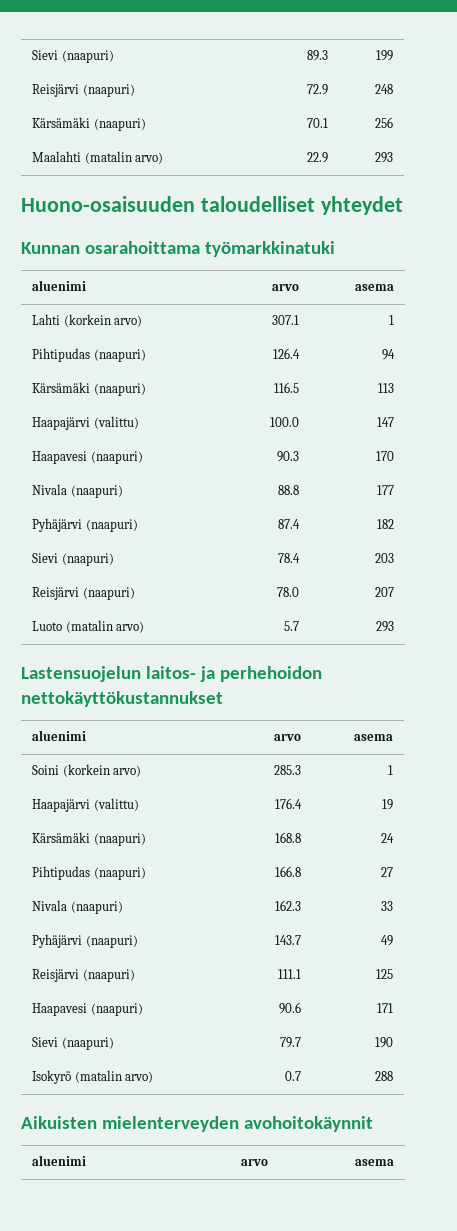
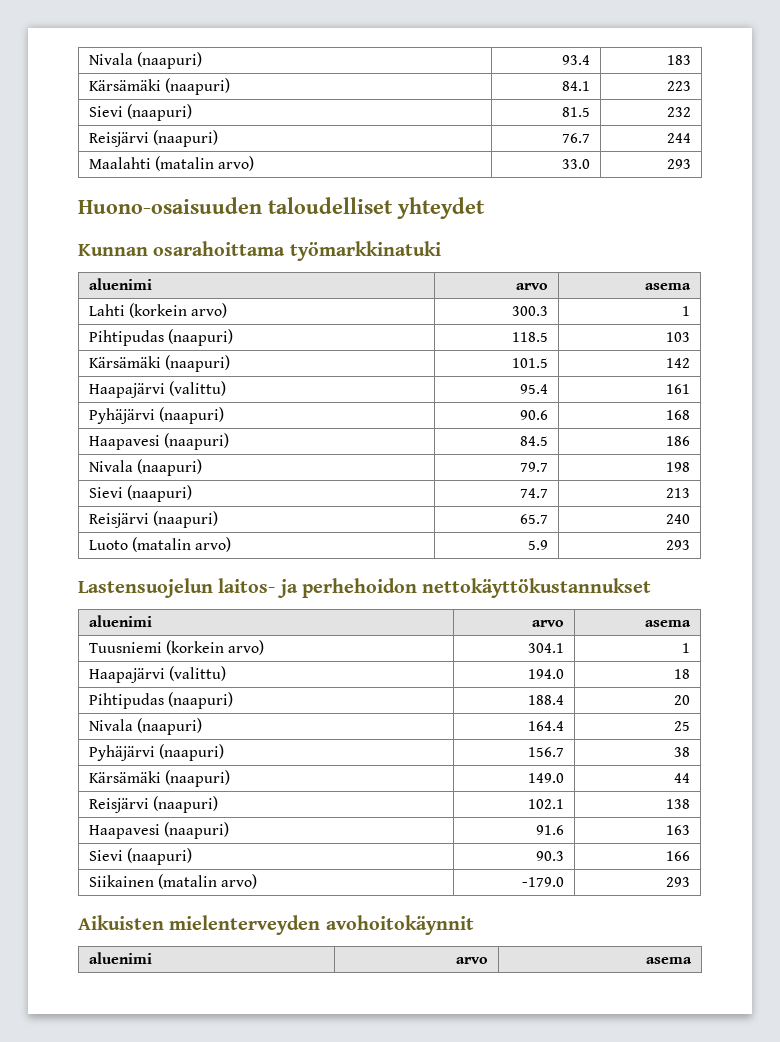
[32,50,114,63] [306,50,328,61] [375,50,393,61] [32,84,135,97] [306,84,328,95] [374,84,393,94] [32,117,146,131] [306,118,328,128] [374,117,393,128] Sievi (naapuri) | 89.3 | 199 // Reisjärvi (naapuri) | 72.9 | 248 // Kärsämäki (naapuri) | 70.1 | 256 -> [88,52,202,69] [562,55,591,65] [667,55,692,65] [88,78,230,95] [562,81,591,91] [667,81,692,91] [88,104,192,121] [562,107,591,117] [667,107,692,117] [88,130,218,147] [562,133,591,143] [667,133,692,143] Nivala (naapuri) | 93.4 | 183 // Kärsämäki (naapuri) | 84.1 | 223 // Sievi (naapuri) | 81.5 | 232 // Reisjärvi (naapuri) | 76.7 | 244
[306,152,328,163] 22.9 -> [562,159,591,169] 33.0
[271,315,299,325] 307.1 -> [512,306,549,316] 300.3
[272,348,300,359] [381,349,395,360] [32,382,146,396] [273,382,299,393] [377,383,394,393] [32,416,139,430] [269,417,299,427] [376,417,394,427] [32,451,143,464] [276,451,299,462] [375,451,394,461] [32,484,123,498] [277,485,299,495] [376,485,394,495] [32,518,138,532] [277,519,300,529] [376,519,394,529] [32,553,114,566] [277,553,300,563] [374,553,394,563] [32,587,135,600] [276,587,299,597] [374,587,394,597] 126.4 | 94 // Kärsämäki (naapuri) | 116.5 | 113 // Haapajärvi (valittu) | 100.0 | 147 // Haapavesi (naapuri) | 90.3 | 170 // Nivala (naapuri) | 88.8 | 177 // Pyhäjärvi (naapuri) | 87.4 | 182 // Sievi (naapuri) | 78.4 | 203 // Reisjärvi (naapuri) | 78.0 | 207 -> [512,332,549,342] [666,332,691,342] [88,355,230,372] [512,358,549,368] [666,358,691,368] [88,381,226,398] [520,384,549,394] [666,384,691,394] [88,407,224,424] [520,410,549,420] [666,410,691,420] [88,433,229,450] [520,436,549,446] [666,436,691,446] [88,459,202,476] [520,462,549,472] [666,462,691,472] [88,485,192,502] [520,488,549,498] [666,488,691,498] [88,511,218,528] [520,514,549,524] [666,514,691,524] 118.5 | 103 // Kärsämäki (naapuri) | 101.5 | 142 // Haapajärvi (valittu) | 95.4 | 161 // Pyhäjärvi (naapuri) | 90.6 | 168 // Haapavesi (naapuri) | 84.5 | 186 // Nivala (naapuri) | 79.7 | 198 // Sievi (naapuri) | 74.7 | 213 // Reisjärvi (naapuri) | 65.7 | 240
[283,621,299,631] 5.7 -> [528,540,549,550] 5.9
[32,764,142,777] [273,765,301,775] Soini (korkein arvo) | 285.3 -> [88,640,264,655] [528,643,565,653] Tuusniemi (korkein arvo) | 304.1
[274,798,302,809] [381,799,393,810] [32,832,146,846] [274,832,301,843] [380,833,394,843] [32,866,146,880] [274,866,301,877] [380,867,393,877] [32,900,123,914] [274,900,301,911] [380,901,393,911] [32,934,138,948] [274,935,301,945] [380,935,393,946] [32,969,135,982] [277,969,301,979] [375,969,393,979] [32,1003,143,1016] [278,1002,301,1014] [376,1003,393,1013] [32,1037,114,1050] [279,1037,301,1048] [374,1037,393,1048] [32,1070,154,1084] [284,1071,301,1081] [374,1071,393,1081] 176.4 | 19 // Kärsämäki (naapuri) | 168.8 | 24 // Pihtipudas (naapuri) | 166.8 | 27 // Nivala (naapuri) | 162.3 | 33 // Pyhäjärvi (naapuri) | 143.7 | 49 // Reisjärvi (naapuri) | 111.1 | 125 // Haapavesi (naapuri) | 90.6 | 171 // Sievi (naapuri) | 79.7 | 190 // Isokyrö (matalin arvo) | 0.7 | 288 -> [528,669,565,679] [674,669,691,679] [88,692,233,709] [528,695,565,705] [674,695,691,705] [88,718,202,735] [528,721,565,731] [674,721,691,731] [88,744,224,761] [528,747,565,757] [674,747,691,757] [88,770,230,787] [528,773,565,783] [674,773,691,783] [88,796,218,813] [528,799,565,809] [666,799,691,809] [88,822,229,839] [536,825,565,835] [666,825,691,835] [88,848,192,865] [536,851,565,861] [666,851,691,861] [88,874,257,889] [522,877,565,887] [666,877,691,887] 194.0 | 18 // Pihtipudas (naapuri) | 188.4 | 20 // Nivala (naapuri) | 164.4 | 25 // Pyhäjärvi (naapuri) | 156.7 | 38 // Kärsämäki (naapuri) | 149.0 | 44 // Reisjärvi (naapuri) | 102.1 | 138 // Haapavesi (naapuri) | 91.6 | 163 // Sievi (naapuri) | 90.3 | 166 // Siikainen (matalin arvo) | -179.0 | 293

